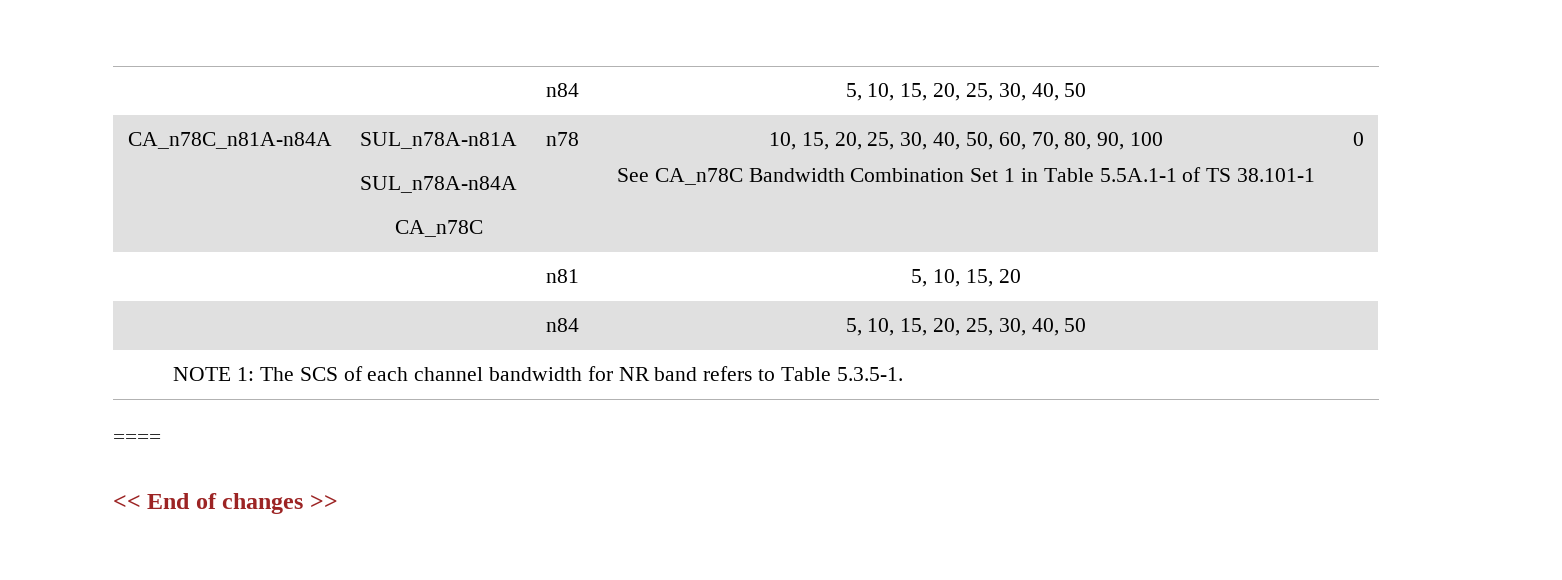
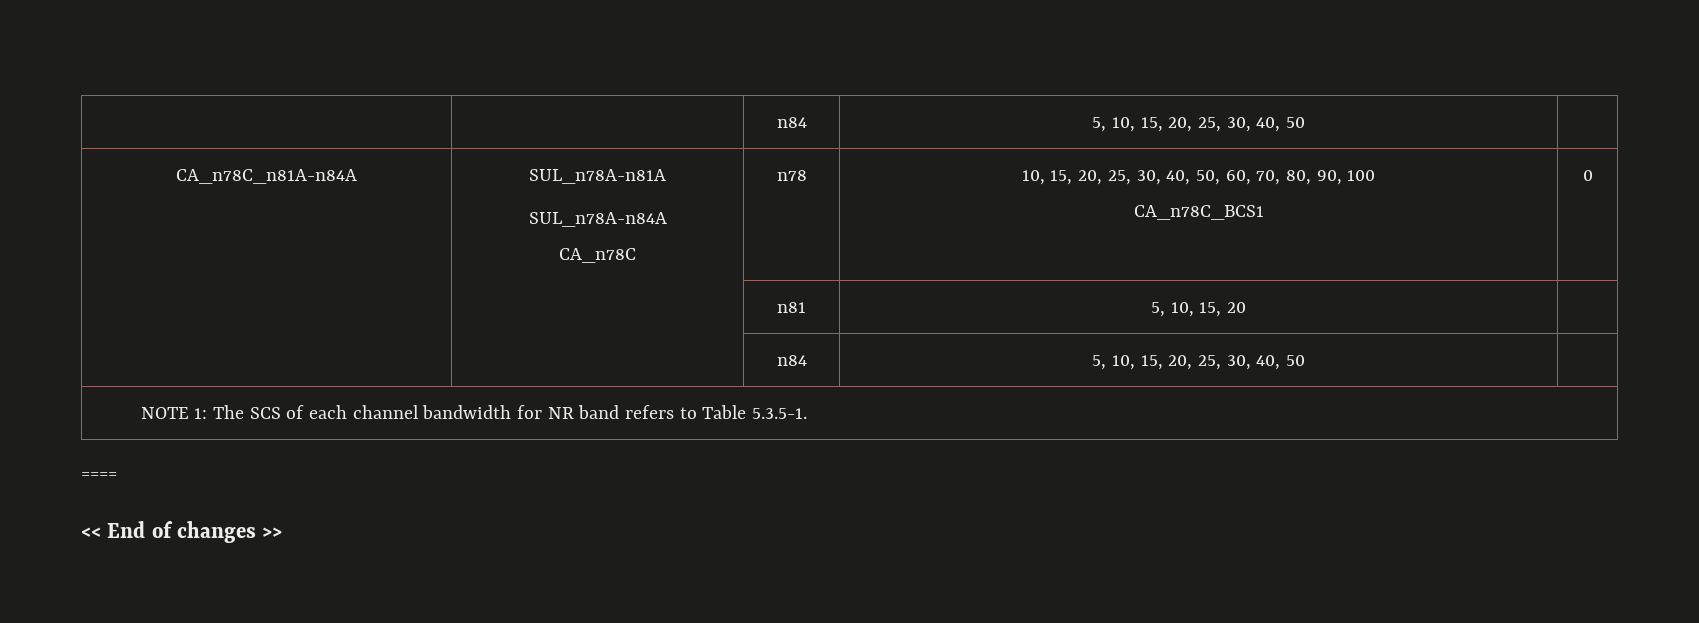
[617,167,1315,185] See CA_n78C Bandwidth Combination Set 1 in Table 5.5A.1-1 of TS 38.101-1 -> [1133,205,1264,220] CA_n78C_BCS1

